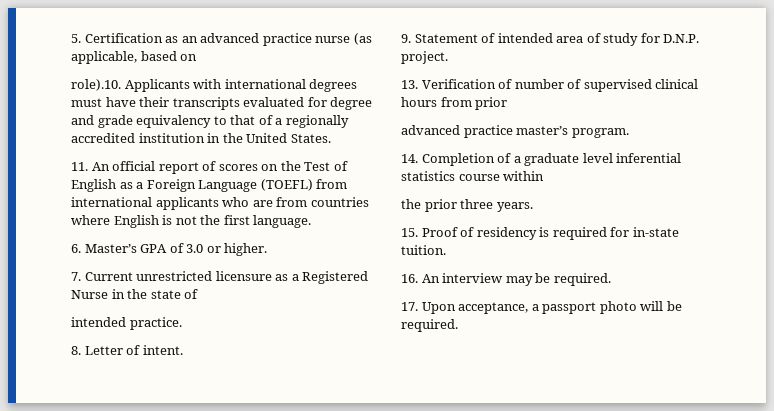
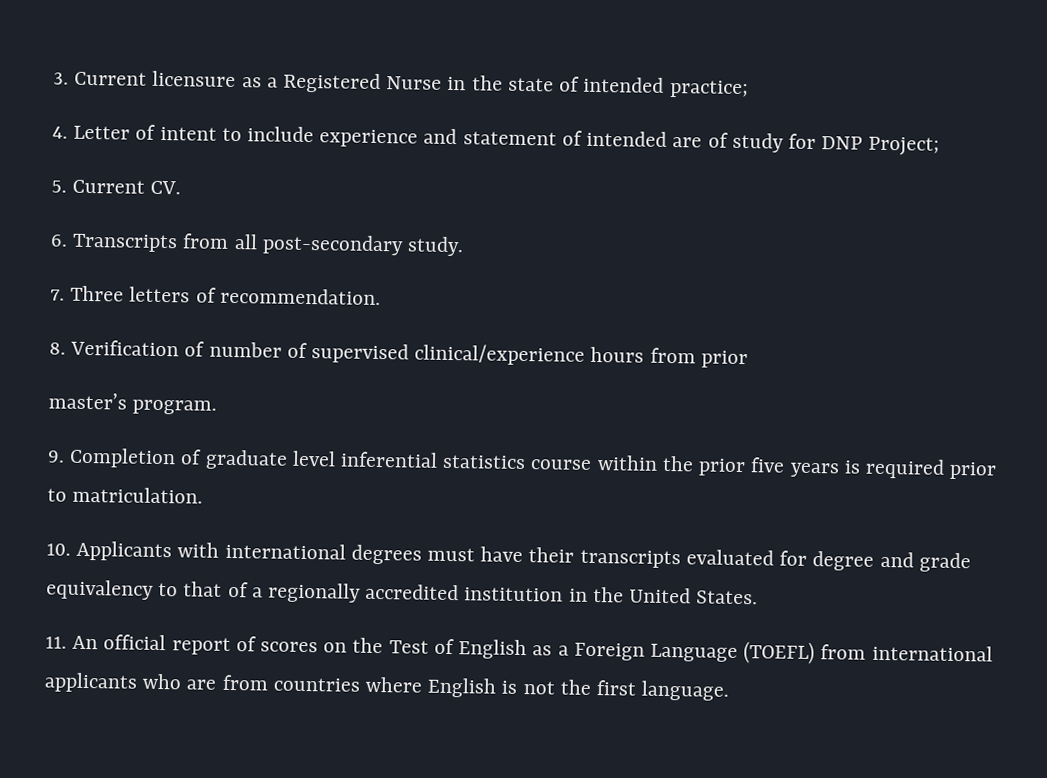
[71,33,372,46] [71,51,198,64] [71,79,121,91] 5. Certification as an advanced practice nurse (as applicable, based on // role).10. -> [53,70,749,99] [52,124,941,156] [51,179,182,195] [50,233,465,257] [50,285,381,306] [49,339,748,369] [48,392,218,415] [47,447,998,480] [47,486,204,504] [46,543,71,556] 3. Current licensure as a Registered Nurse in the state of intended practice; // 4. Letter of intent to include experience and statement of intended are of study for DNP Project; // 5. Current CV. // 6. Transcripts from all post-secondary study. // 7. Three letters of recommendation. // 8. Verification of number of supervised clinical/experience hours from prior // master’s program. // 9. Completion of graduate level inferential statistics course within the prior five years is required prior to matriculation. // 10.
[71,243,268,256] [71,271,369,284] [71,289,199,299] [71,317,182,330] [71,345,183,355] [401,33,700,46] [401,51,448,64] [401,79,699,92] [401,97,508,110] [401,125,629,138] [401,153,682,166] [401,171,545,181] [401,199,533,212] [401,227,679,240] [401,245,446,255] [401,273,611,286] [401,301,682,314] [401,319,458,332] // 6. Master’s GPA of 3.0 or higher. // 7. Current unrestricted licensure as a Registered Nurse in the state of // intended practice. // 8. Letter of intent. // 9. Statement of intended area of study for D.N.P. project. // 13. Verification of number of supervised clinical hours from prior // advanced practice master’s program. // 14. Completion of a graduate level inferential statistics course within // the prior three years. // 15. Proof of residency is required for in-state tuition. // 16. An interview may be required. // 17. Upon acceptance, a passport photo will be required. -> (730, 690) none

